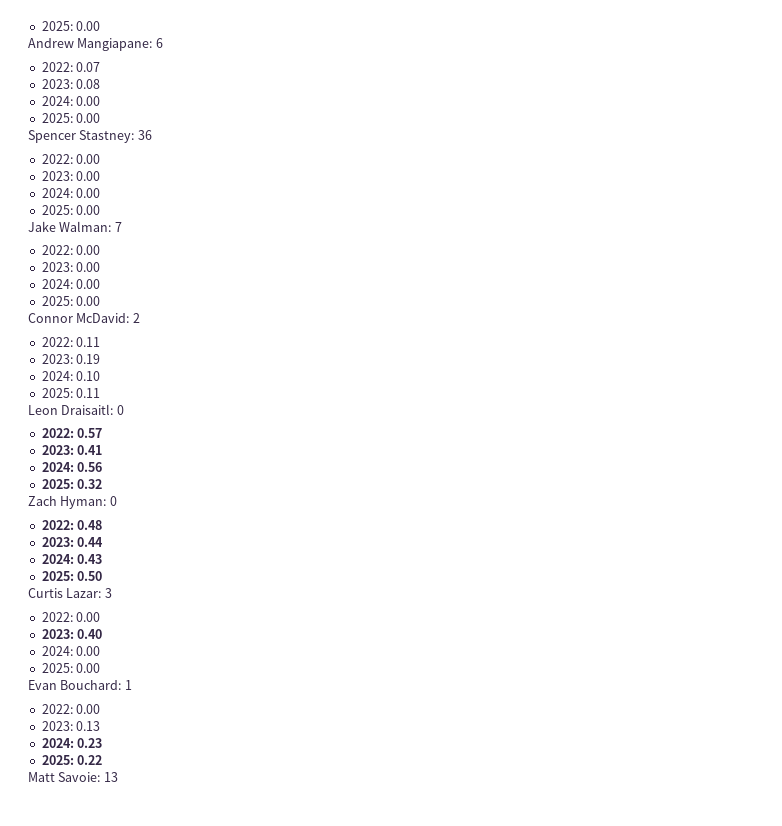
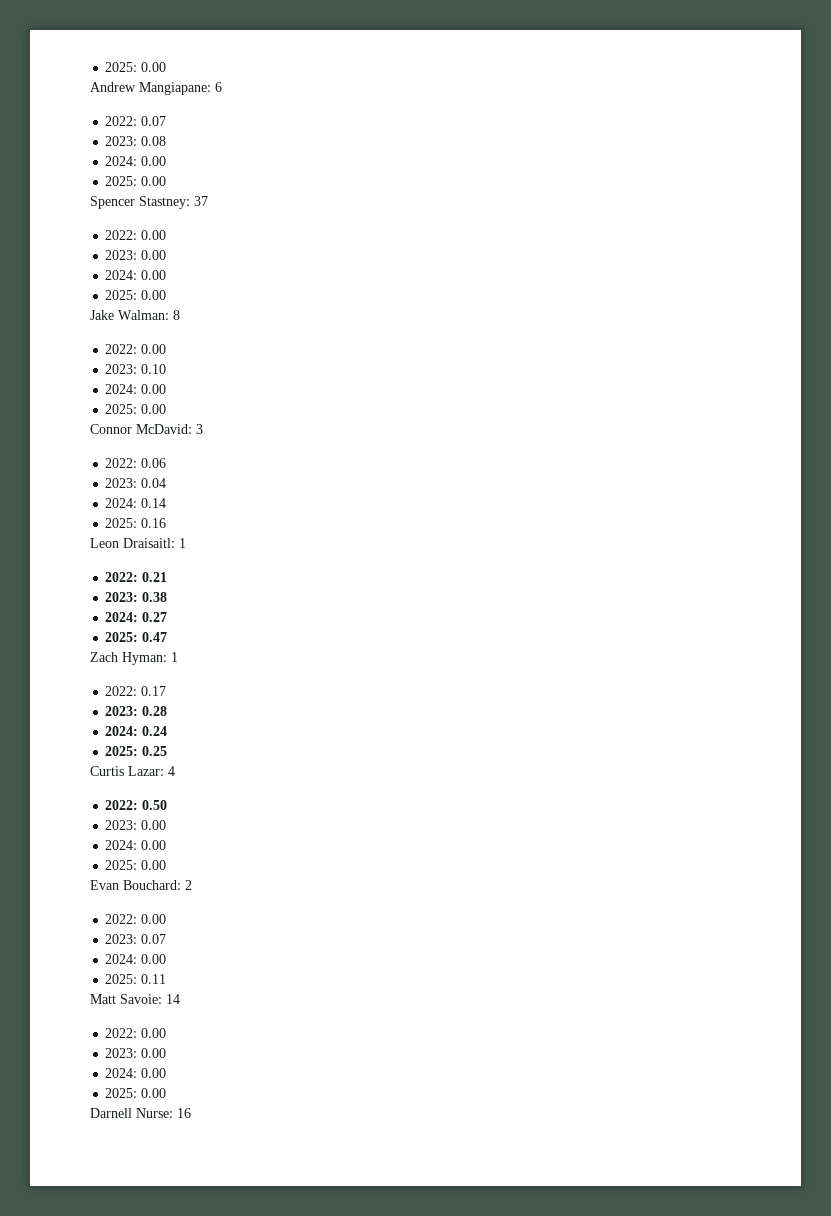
[137,130,152,140] 36 -> [194,196,208,206] 37
[114,222,122,232] [41,245,101,255] [41,262,101,272] [41,279,101,289] [41,296,101,306] [28,313,140,323] [41,337,101,347] [41,354,101,364] [41,371,101,381] [41,388,101,398] [28,404,124,415] [41,428,103,438] [41,445,103,455] [41,462,103,472] [41,479,103,489] [28,496,117,509] [41,520,103,530] [41,537,104,547] [41,554,103,564] [41,571,103,581] [28,588,112,598] [41,612,101,622] [41,629,103,639] [41,646,101,656] [41,663,101,673] [28,680,132,690] [41,704,101,714] [41,721,101,731] [41,738,103,748] [41,755,103,765] [28,772,118,782] 7 // 2022: 0.00 // 2023: 0.00 // 2024: 0.00 // 2025: 0.00 // Connor McDavid: 2 // 2022: 0.11 // 2023: 0.19 // 2024: 0.10 // 2025: 0.11 // Leon Draisaitl: 0 // 2022: 0.57 // 2023: 0.41 // 2024: 0.56 // 2025: 0.32 // Zach Hyman: 0 // 2022: 0.48 // 2023: 0.44 // 2024: 0.43 // 2025: 0.50 // Curtis Lazar: 3 // 2022: 0.00 // 2023: 0.40 // 2024: 0.00 // 2025: 0.00 // Evan Bouchard: 1 // 2022: 0.00 // 2023: 0.13 // 2024: 0.23 // 2025: 0.22 // Matt Savoie: 13 -> [173,310,180,320] [105,344,167,354] [105,364,167,374] [105,384,167,394] [105,404,167,414] [90,424,203,434] [105,458,167,468] [105,478,167,488] [105,498,167,508] [105,518,167,528] [90,538,186,548] [105,572,168,582] [105,592,168,602] [105,612,168,622] [105,632,168,642] [90,652,178,665] [105,686,167,696] [105,706,168,716] [105,726,168,736] [105,746,168,756] [90,766,175,776] [105,800,168,810] [105,820,167,830] [105,840,167,850] [105,860,167,870] [90,880,192,890] [105,914,167,924] [105,934,167,944] [105,954,167,964] [105,974,167,984] [90,994,180,1004] [105,1028,167,1038] [105,1048,167,1058] [105,1068,167,1078] [105,1088,167,1098] [90,1108,191,1118] 8 // 2022: 0.00 // 2023: 0.10 // 2024: 0.00 // 2025: 0.00 // Connor McDavid: 3 // 2022: 0.06 // 2023: 0.04 // 2024: 0.14 // 2025: 0.16 // Leon Draisaitl: 1 // 2022: 0.21 // 2023: 0.38 // 2024: 0.27 // 2025: 0.47 // Zach Hyman: 1 // 2022: 0.17 // 2023: 0.28 // 2024: 0.24 // 2025: 0.25 // Curtis Lazar: 4 // 2022: 0.50 // 2023: 0.00 // 2024: 0.00 // 2025: 0.00 // Evan Bouchard: 2 // 2022: 0.00 // 2023: 0.07 // 2024: 0.00 // 2025: 0.11 // Matt Savoie: 14 // 2022: 0.00 // 2023: 0.00 // 2024: 0.00 // 2025: 0.00 // Darnell Nurse: 16

